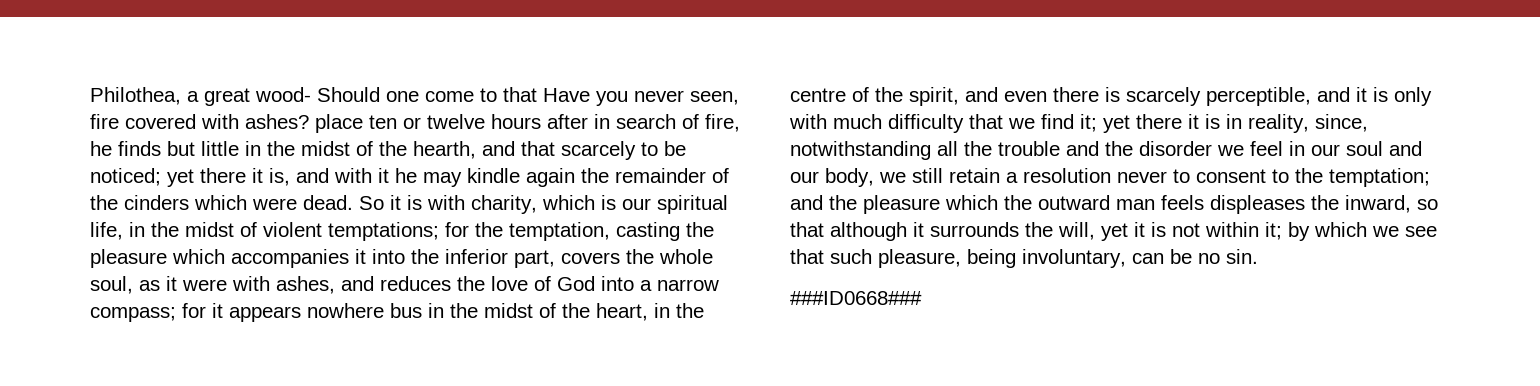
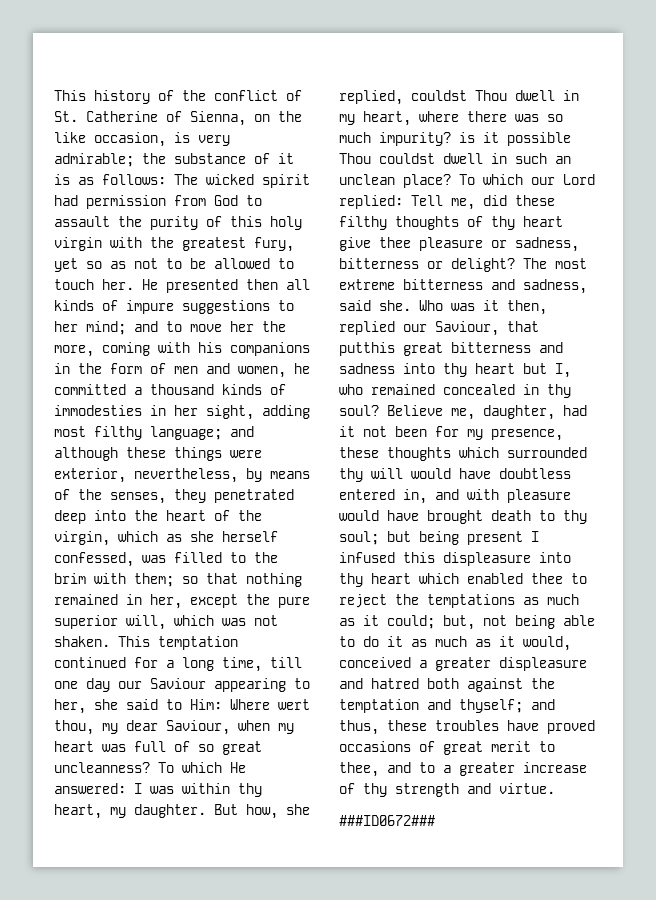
[90,87,739,106] [90,114,740,133] [90,141,686,160] [90,168,729,187] [90,195,728,214] [90,222,714,241] [90,249,713,268] [90,276,719,294] [90,303,704,322] [790,87,1432,106] [789,114,1368,133] [790,141,1422,160] [790,168,1430,187] [790,195,1438,214] [790,222,1437,241] [790,249,1258,268] [790,291,922,305] Philothea, a great wood- Should one come to that Have you never seen, fire covered with ashes? place ten or twelve hours after in search of fire, he finds but little in the midst of the hearth, and that scarcely to be noticed; yet there it is, and with it he may kindle again the remainder of the cinders which were dead. So it is with charity, which is our spiritual life, in the midst of violent temptations; for the temptation, casting the pleasure which accompanies it into the inferior part, covers the whole soul, as it were with ashes, and reduces the love of God into a narrow compass; for it appears nowhere bus in the midst of the heart, in the centre of the spirit, and even there is scarcely perceptible, and it is only with much difficulty that we find it; yet there it is in reality, since, notwithstanding all the trouble and the disorder we feel in our soul and our body, we still retain a resolution never to consent to the temptation; and the pleasure which the outward man feels displeases the inward, so that although it surrounds the will, yet it is not within it; by which we see that such pleasure, being involuntary, can be no sin. // ###ID0668### -> [54,90,302,104] [54,111,302,126] [54,132,230,147] [54,153,294,167] [54,174,310,188] [54,195,262,209] [54,216,302,230] [54,237,294,252] [54,258,294,272] [54,279,310,293] [54,300,294,314] [54,321,286,335] [54,342,310,357] [54,363,310,378] [54,384,286,395] [54,405,310,420] [54,426,254,440] [54,447,262,461] [54,468,310,483] [54,489,294,504] [54,510,262,524] [54,531,278,546] [54,552,278,567] [54,573,302,587] [54,594,310,609] [54,615,278,630] [54,636,238,650] [54,657,302,672] [54,678,310,692] [54,699,310,714] [54,720,294,735] [54,741,262,755] [54,762,246,773] [54,783,262,797] [54,804,310,819] [339,90,579,105] [339,111,563,126] [339,132,571,146] [339,153,571,164] [339,174,595,188] [339,195,555,210] [339,216,563,230] [339,237,579,252] [339,258,587,272] [339,279,587,294] [339,300,547,315] [339,321,539,336] [339,342,563,356] [339,363,571,378] [339,384,571,398] [339,405,587,420] [339,426,563,441] [339,447,587,461] [339,468,571,482] [339,489,571,504] [339,510,587,524] [339,531,539,545] [339,552,571,566] [339,573,587,587] [339,594,579,608] [339,615,595,630] [339,636,571,651] [339,657,587,671] [339,678,555,692] [339,699,555,713] [339,720,595,735] [339,741,555,755] [339,762,587,777] [339,783,555,797] [339,815,435,826] This history of the conflict of St. Catherine of Sienna, on the like occasion, is very admirable; the substance of it is as follows: The wicked spirit had permission from God to assault the purity of this holy virgin with the greatest fury, yet so as not to be allowed to touch her. He presented then all kinds of impure suggestions to her mind; and to move her the more, coming with his companions in the form of men and women, he committed a thousand kinds of immodesties in her sight, adding most filthy language; and although these things were exterior, nevertheless, by means of the senses, they penetrated deep into the heart of the virgin, which as she herself confessed, was filled to the brim with them; so that nothing remained in her, except the pure superior will, which was not shaken. This temptation continued for a long time, till one day our Saviour appearing to her, she said to Him: Where wert thou, my dear Saviour, when my heart was full of so great uncleanness? To which He answered: I was within thy heart, my daughter. But how, she replied, couldst Thou dwell in my heart, where there was so much impurity? is it possible Thou couldst dwell in such an unclean place? To which our Lord replied: Tell me, did these filthy thoughts of thy heart give thee pleasure or sadness, bitterness or delight? The most extreme bitterness and sadness, said she. Who was it then, replied our Saviour, that putthis great bitterness and sadness into thy heart but I, who remained concealed in thy soul? Believe me, daughter, had it not been for my presence, these thoughts which surrounded thy will would have doubtless entered in, and with pleasure would have brought death to thy soul; but being present I infused this displeasure into thy heart which enabled thee to reject the temptations as much as it could; but, not being able to do it as much as it would, conceived a greater displeasure and hatred both against the temptation and thyself; and thus, these troubles have proved occasions of great merit to thee, and to a greater increase of thy strength and virtue. // ###ID0672###

